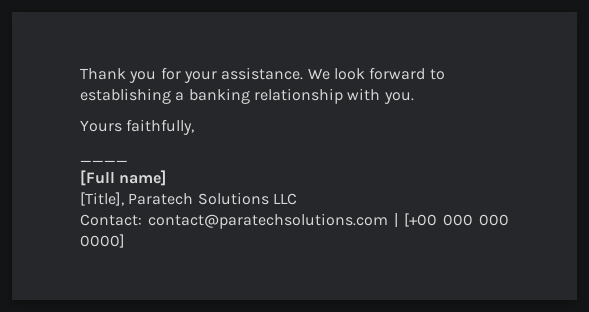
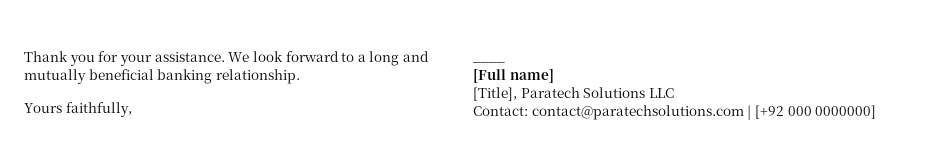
[80,88,414,104] establishing a banking relationship with you. -> [357,51,430,66] [24,69,300,84] a long and mutually beneficial banking relationship.
[404,213,509,227] [80,234,125,248] [+00 000 000 0000] -> [754,105,877,119] [+92 000 0000000]

